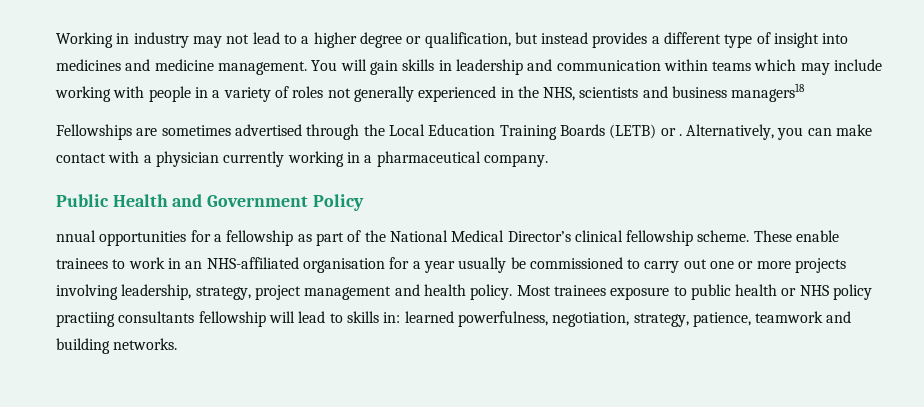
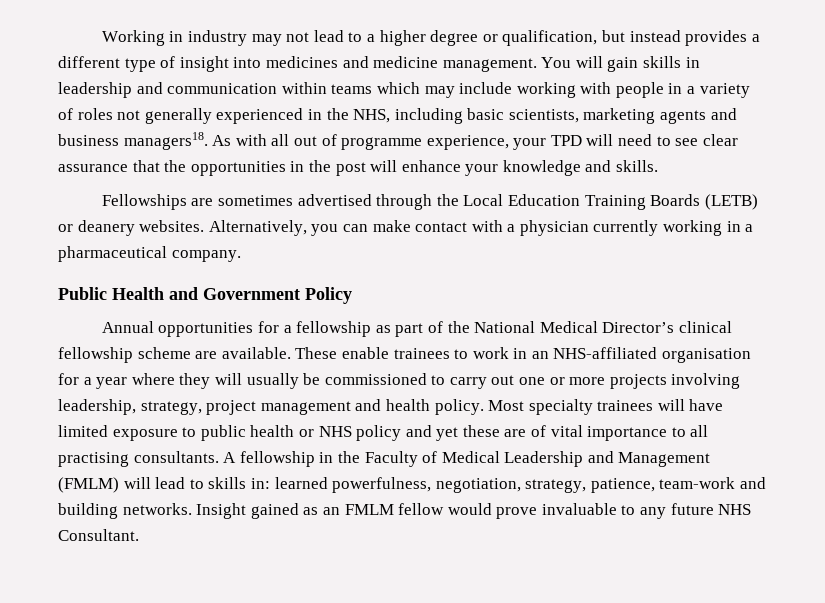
[579,83,806,102] scientists and business managers18 -> [394,108,737,124] [58,132,738,150] [58,160,659,176] including basic scientists, marketing agents and business managers18. As with all out of programme experience, your TPD will need to see clear assurance that the opportunities in the post will enhance your knowledge and skills.
[678,134,682,136] . -> [77,220,205,236] deanery websites.
[56,230,96,242] nnual -> [101,321,154,333] Annual
[697,230,750,242] scheme. -> [137,347,291,359] scheme are available.
(455, 267) none -> [131,373,242,389] where they will
[553,285,606,296] trainees -> [528,399,724,415] [58,425,108,437] specialty trainees will have limited
[56,311,266,327] practiing consultants fellowship -> [405,425,709,441] [58,451,711,467] [58,477,119,493] and yet these are of vital importance to all practising consultants. A fellowship in the Faculty of Medical Leadership and Management (FMLM)
[755,311,824,323] teamwork -> [659,477,736,489] team-work
(178, 344) none -> [196,503,752,519] [58,529,139,541] Insight gained as an FMLM fellow would prove invaluable to any future NHS Consultant.

